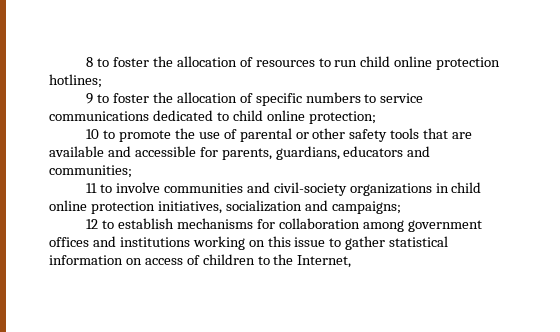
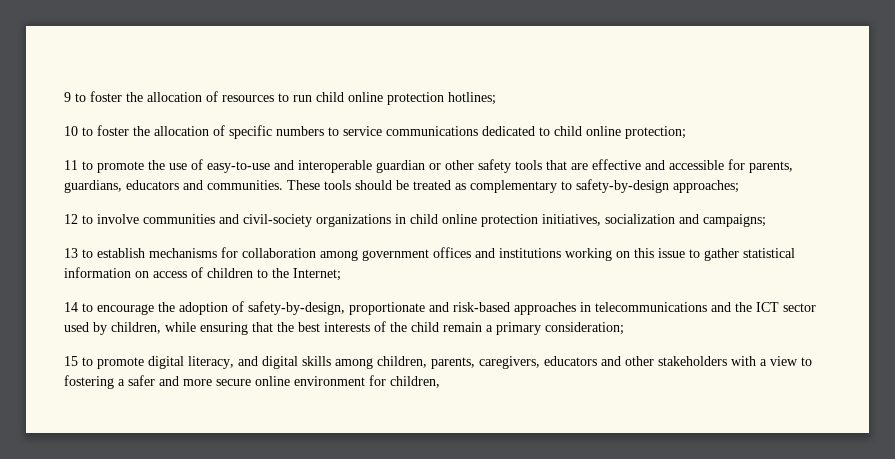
[86,57,94,67] 8 -> [64,92,71,102] 9
[86,93,94,104] 9 -> [64,126,78,136] 10
[86,129,100,139] 10 -> [64,160,78,170] 11
[239,128,292,142] parental -> [207,160,425,173] easy-to-use and interoperable guardian
[49,146,104,157] available -> [592,159,641,170] effective
[49,165,132,178] [86,183,98,193] communities; // 11 -> [207,179,739,193] [64,214,78,224] communities. These tools should be treated as complementary to safety-by-design approaches; // 12
[86,219,99,229] 12 -> [64,248,78,258] 13
[297,255,352,268] Internet, -> [293,268,341,281] [64,301,816,315] [64,321,624,335] [64,356,812,369] [64,375,440,389] Internet; // 14 to encourage the adoption of safety-by-design, proportionate and risk-based approaches in telecommunications and the ICT sector used by children, while ensuring that the best interests of the child remain a primary consideration; // 15 to promote digital literacy, and digital skills among children, parents, caregivers, educators and other stakeholders with a view to fostering a safer and more secure online environment for children,

